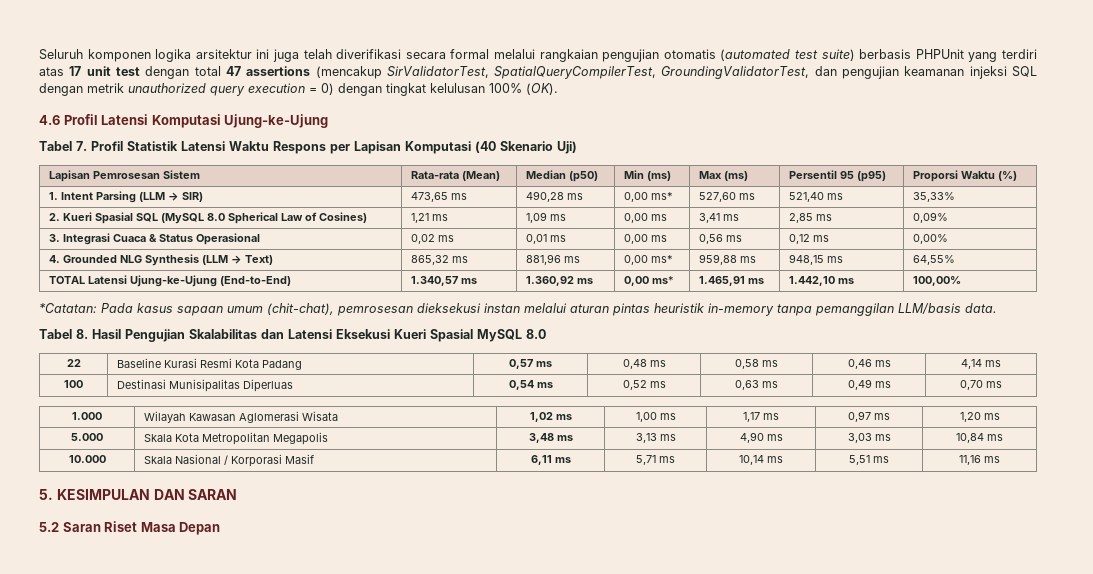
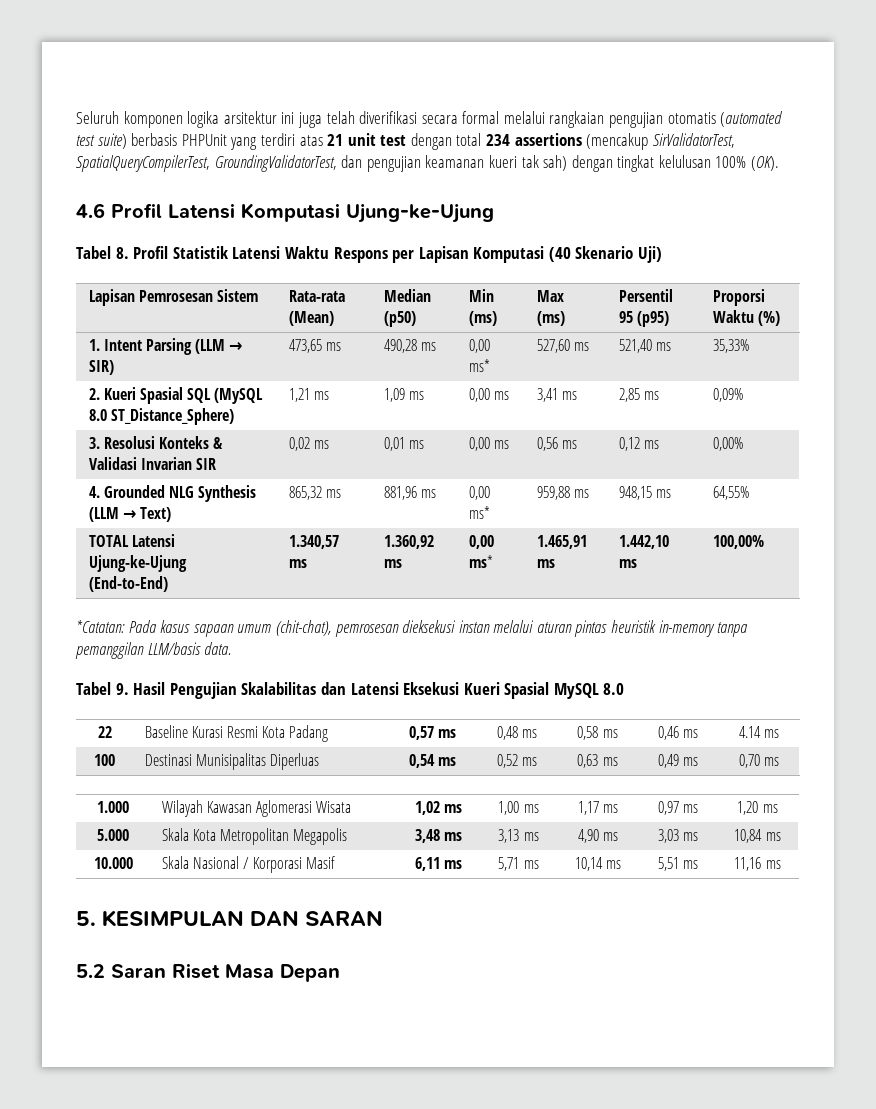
[69,66,82,76] 17 -> [327,134,344,146] 21
[225,66,241,76] 47 -> [486,134,511,146] 234
[969,66,1037,79] [39,83,334,96] injeksi SQL dengan metrik unauthorized query execution = 0) -> [488,155,568,171] kueri tak sah)
[76,141,87,151] 7. -> [115,247,129,259] 8.
[227,212,367,224] Spherical Law of Cosines) -> [110,408,234,425] ST_Distance_Sphere)
[62,233,260,245] Integrasi Cuaca & Status Operasional -> [103,436,224,449] [88,457,216,470] Resolusi Konteks & Validasi Invarian SIR
[76,329,88,339] 8. -> [115,683,129,695] 9.
[961,359,982,369] 4,14 -> [738,726,761,738] 4.14

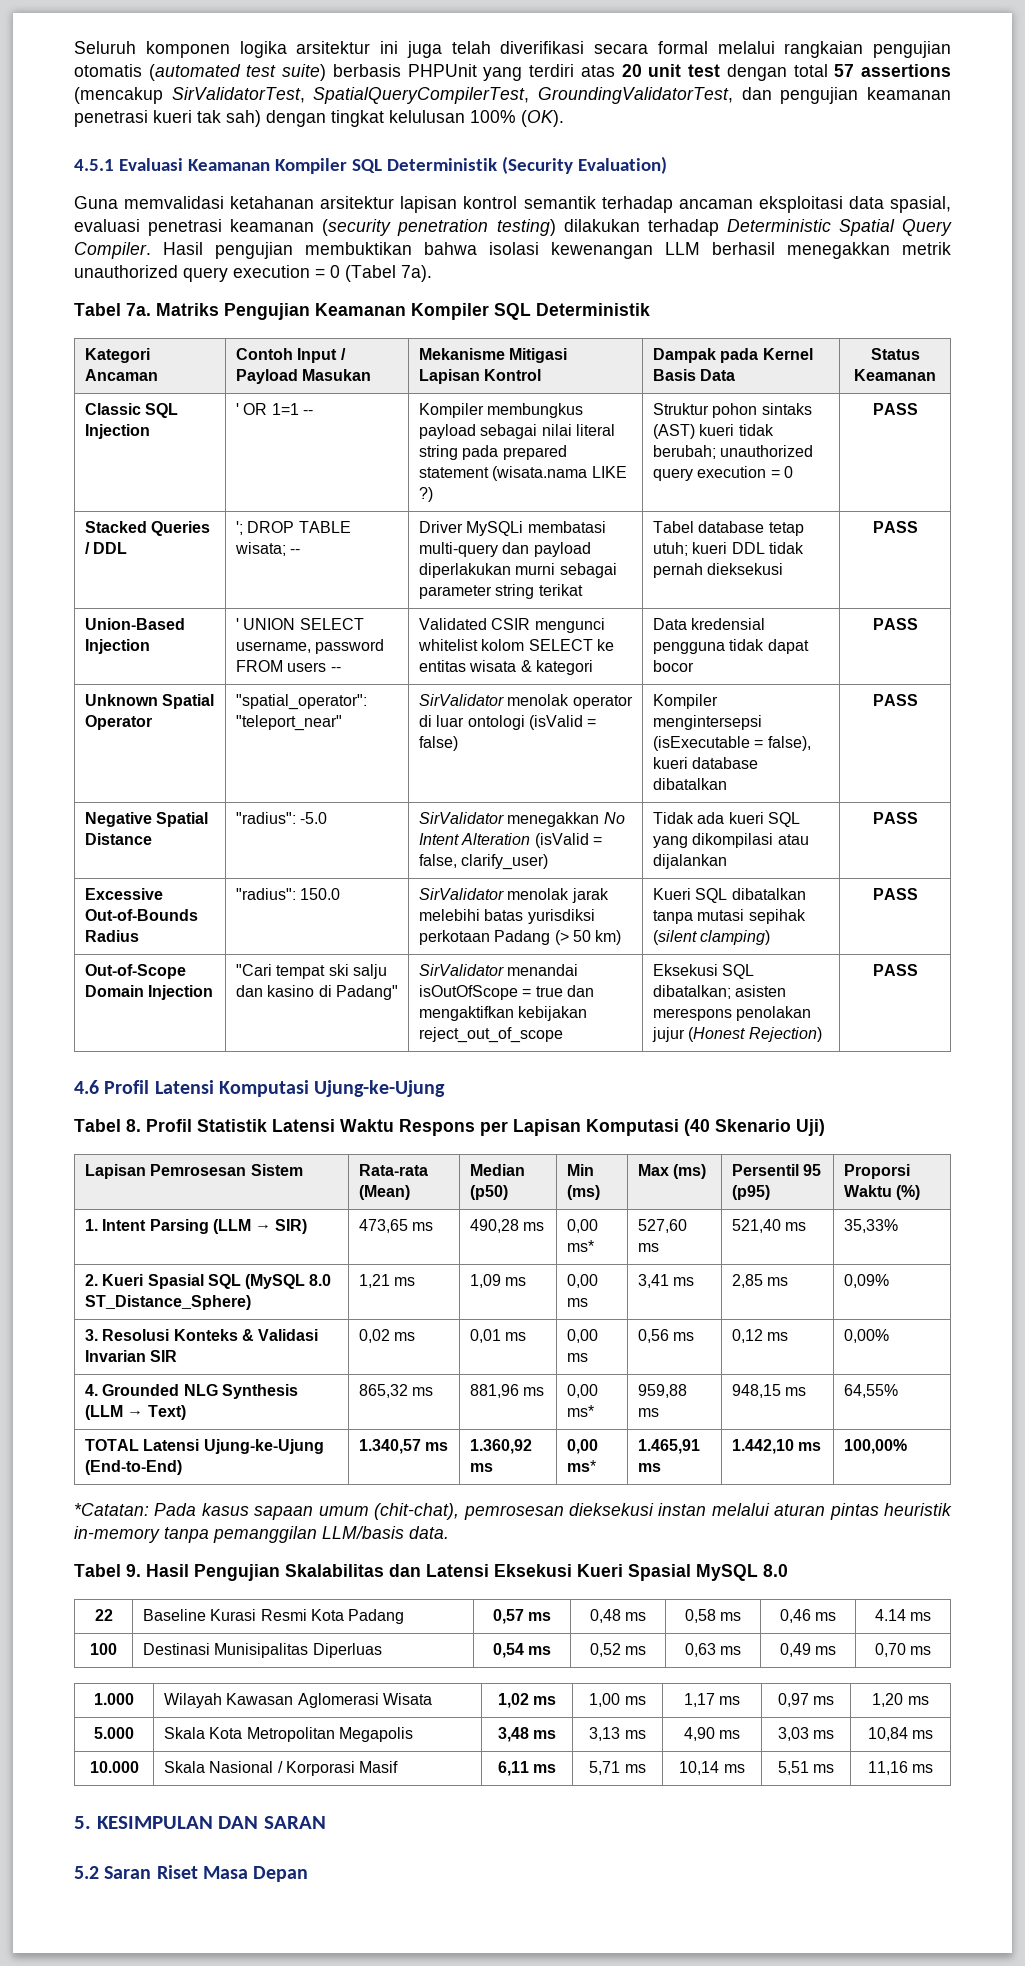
[327,134,344,146] 21 -> [621,64,642,77] 20
[486,134,511,146] 234 -> [834,64,855,77] 57
(485, 161) none -> [74,110,148,127] penetrasi
(780, 163) none -> [74,156,667,174] [74,196,952,213] [74,219,953,236] [74,242,951,259] [74,265,432,282] [74,303,650,320] [84,348,150,363] [84,369,158,381] [235,348,346,363] [235,369,372,384] [418,348,568,363] [418,369,542,384] [652,348,813,363] [652,369,736,381] [870,348,920,360] [854,369,936,381] [84,403,179,418] [84,424,150,439] [235,403,313,415] [418,403,584,418] [418,424,615,439] [418,445,567,460] [418,466,627,481] [418,487,433,502] [652,403,812,418] [652,424,774,439] [652,445,814,459] [652,466,793,481] [872,403,918,415] [84,521,211,536] [84,542,128,554] [235,521,351,535] [234,542,301,556] [418,521,606,536] [418,542,591,557] [418,563,617,578] [418,584,583,599] [652,521,804,536] [652,542,804,556] [652,563,784,578] [872,521,918,533] [84,618,185,630] [84,639,150,654] [235,618,364,630] [235,639,385,654] [235,660,341,672] [418,618,605,633] [417,639,614,651] [418,660,593,675] [652,618,766,630] [652,639,809,654] [652,660,694,672] [872,618,918,630] [84,694,215,709] [84,715,152,730] [235,694,367,710] [235,715,342,731] [418,694,633,709] [418,715,597,730] [418,736,458,751] [652,694,718,709] [652,715,762,730] [652,736,811,751] [652,757,759,769] [652,778,727,790] [872,694,918,706] [84,812,209,827] [84,833,152,845] [235,812,328,824] [418,812,625,827] [418,833,602,848] [418,854,549,870] [652,812,800,827] [652,833,809,848] [652,854,727,869] [872,812,918,824] [84,888,163,900] [84,909,198,921] [84,930,139,942] [235,888,341,900] [418,888,609,903] [418,909,595,924] [418,930,622,945] [652,888,806,903] [652,909,806,924] [652,930,771,945] [872,888,918,900] [84,964,186,979] [84,985,214,1000] [235,964,387,979] [235,985,398,1000] [418,964,579,976] [418,985,594,1000] [418,1006,588,1021] [418,1027,563,1043] [652,964,755,979] [652,985,787,999] [652,1006,812,1021] [651,1027,822,1042] [872,964,918,976] // 4.5.1 Evaluasi Keamanan Kompiler SQL Deterministik (Security Evaluation) // Guna memvalidasi ketahanan arsitektur lapisan kontrol semantik terhadap ancaman eksploitasi data spasial, evaluasi penetrasi keamanan (security penetration testing) dilakukan terhadap Deterministic Spatial Query Compiler. Hasil pengujian membuktikan bahwa isolasi kewenangan LLM berhasil menegakkan metrik unauthorized query execution = 0 (Tabel 7a). // Tabel 7a. Matriks Pengujian Keamanan Kompiler SQL Deterministik // Kategori Ancaman | Contoh Input / Payload Masukan | Mekanisme Mitigasi Lapisan Kontrol | Dampak pada Kernel Basis Data | Status Keamanan // Classic SQL Injection | ' OR 1=1 -- | Kompiler membungkus payload sebagai nilai literal string pada prepared statement (wisata.nama LIKE ?) | Struktur pohon sintaks (AST) kueri tidak berubah; unauthorized query execution = 0 | PASS // Stacked Queries / DDL | '; DROP TABLE wisata; -- | Driver MySQLi membatasi multi-query dan payload diperlakukan murni sebagai parameter string terikat | Tabel database tetap utuh; kueri DDL tidak pernah dieksekusi | PASS // Union-Based Injection | ' UNION SELECT username, password FROM users -- | Validated CSIR mengunci whitelist kolom SELECT ke entitas wisata & kategori | Data kredensial pengguna tidak dapat bocor | PASS // Unknown Spatial Operator | "spatial_operator": "teleport_near" | SirValidator menolak operator di luar ontologi (isValid = false) | Kompiler mengintersepsi (isExecutable = false), kueri database dibatalkan | PASS // Negative Spatial Distance | "radius": -5.0 | SirValidator menegakkan No Intent Alteration (isValid = false, clarify_user) | Tidak ada kueri SQL yang dikompilasi atau dijalankan | PASS // Excessive Out-of-Bounds Radius | "radius": 150.0 | SirValidator menolak jarak melebihi batas yurisdiksi perkotaan Padang (> 50 km) | Kueri SQL dibatalkan tanpa mutasi sepihak (silent clamping) | PASS // Out-of-Scope Domain Injection | "Cari tempat ski salju dan kasino di Padang" | SirValidator menandai isOutOfScope = true dan mengaktifkan kebijakan reject_out_of_scope | Eksekusi SQL dibatalkan; asisten merespons penolakan jujur (Honest Rejection) | PASS

